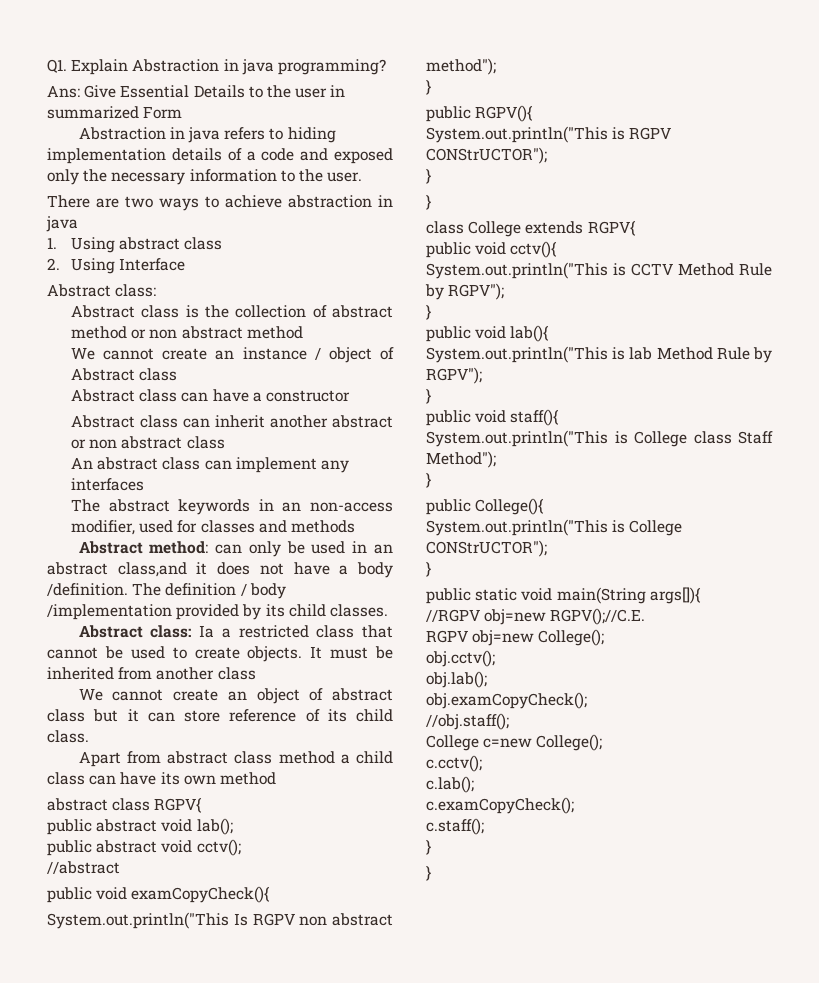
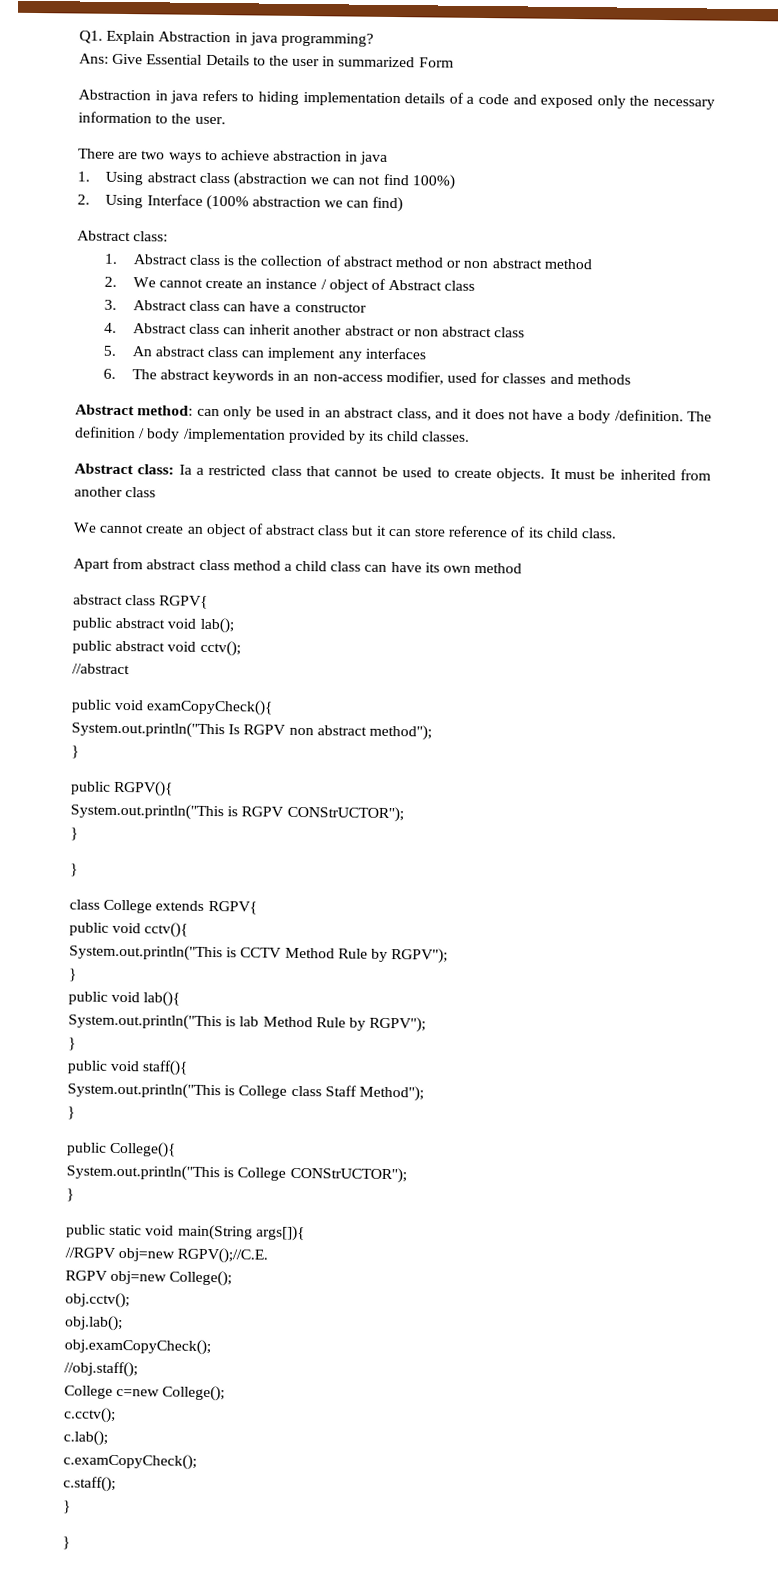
[47,258,186,274] // 2. Using Interface -> [232,172,455,190] [77,194,404,213] (abstraction we can not find 100%) // 2. Using Interface (100% abstraction we can find)
(157, 290) none -> [104,253,119,264] 1.
(303, 332) none -> [104,276,118,287] 2.
(178, 374) none -> [104,299,118,310] 3.
(350, 396) none -> [104,322,118,333] 4.
(225, 442) none -> [103,345,118,356] 5.
(144, 484) none -> [103,368,117,379] 6.
[117,562,187,577] class,and -> [396,408,459,421] class, and

